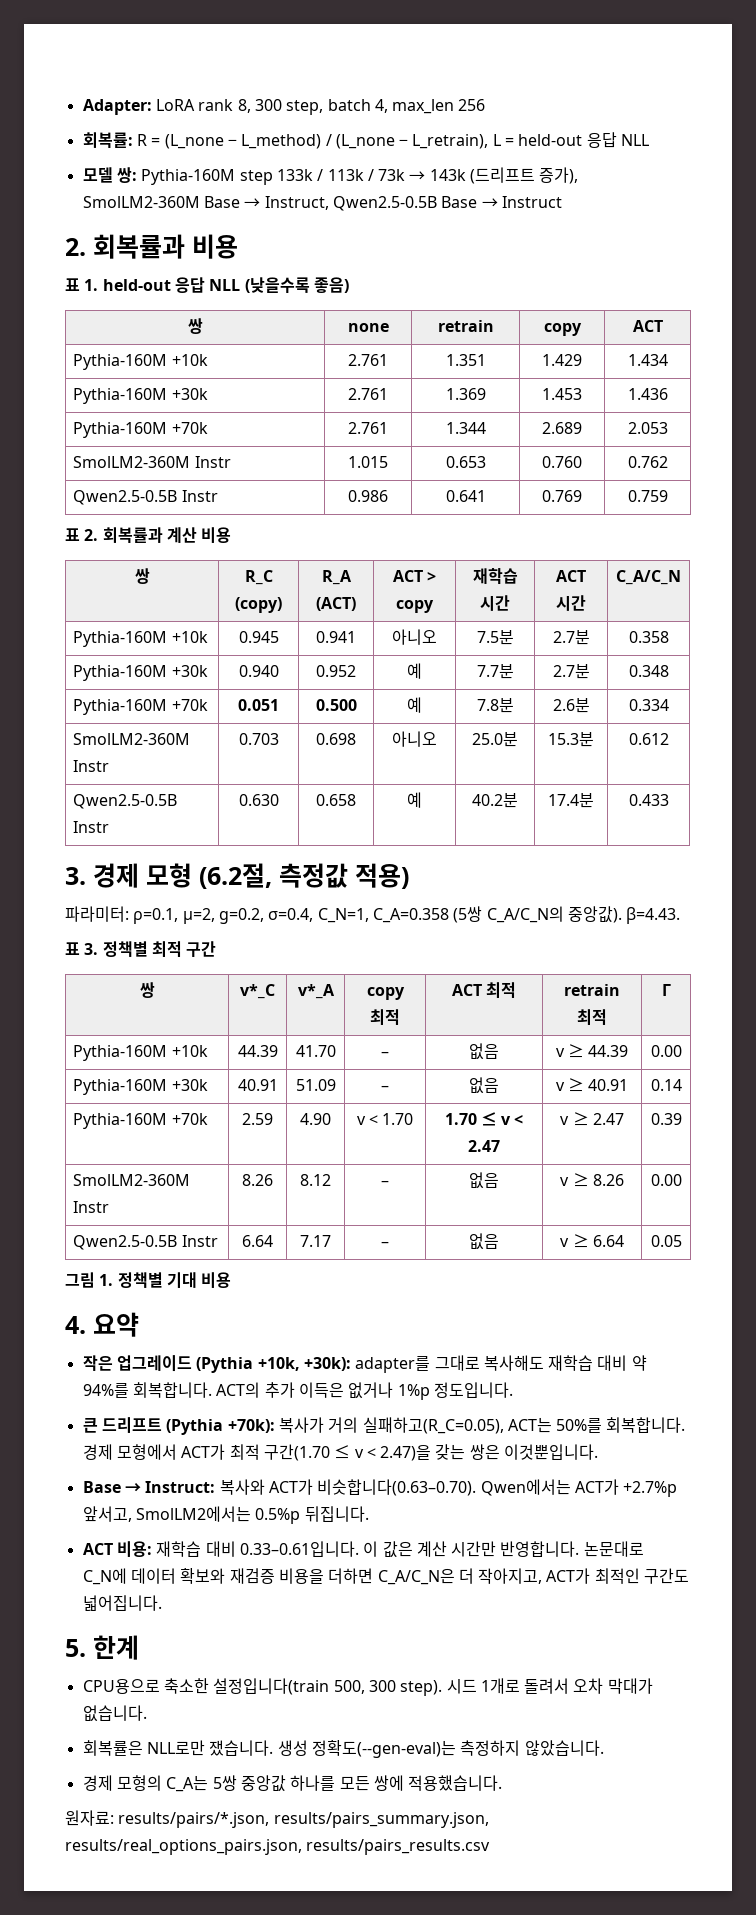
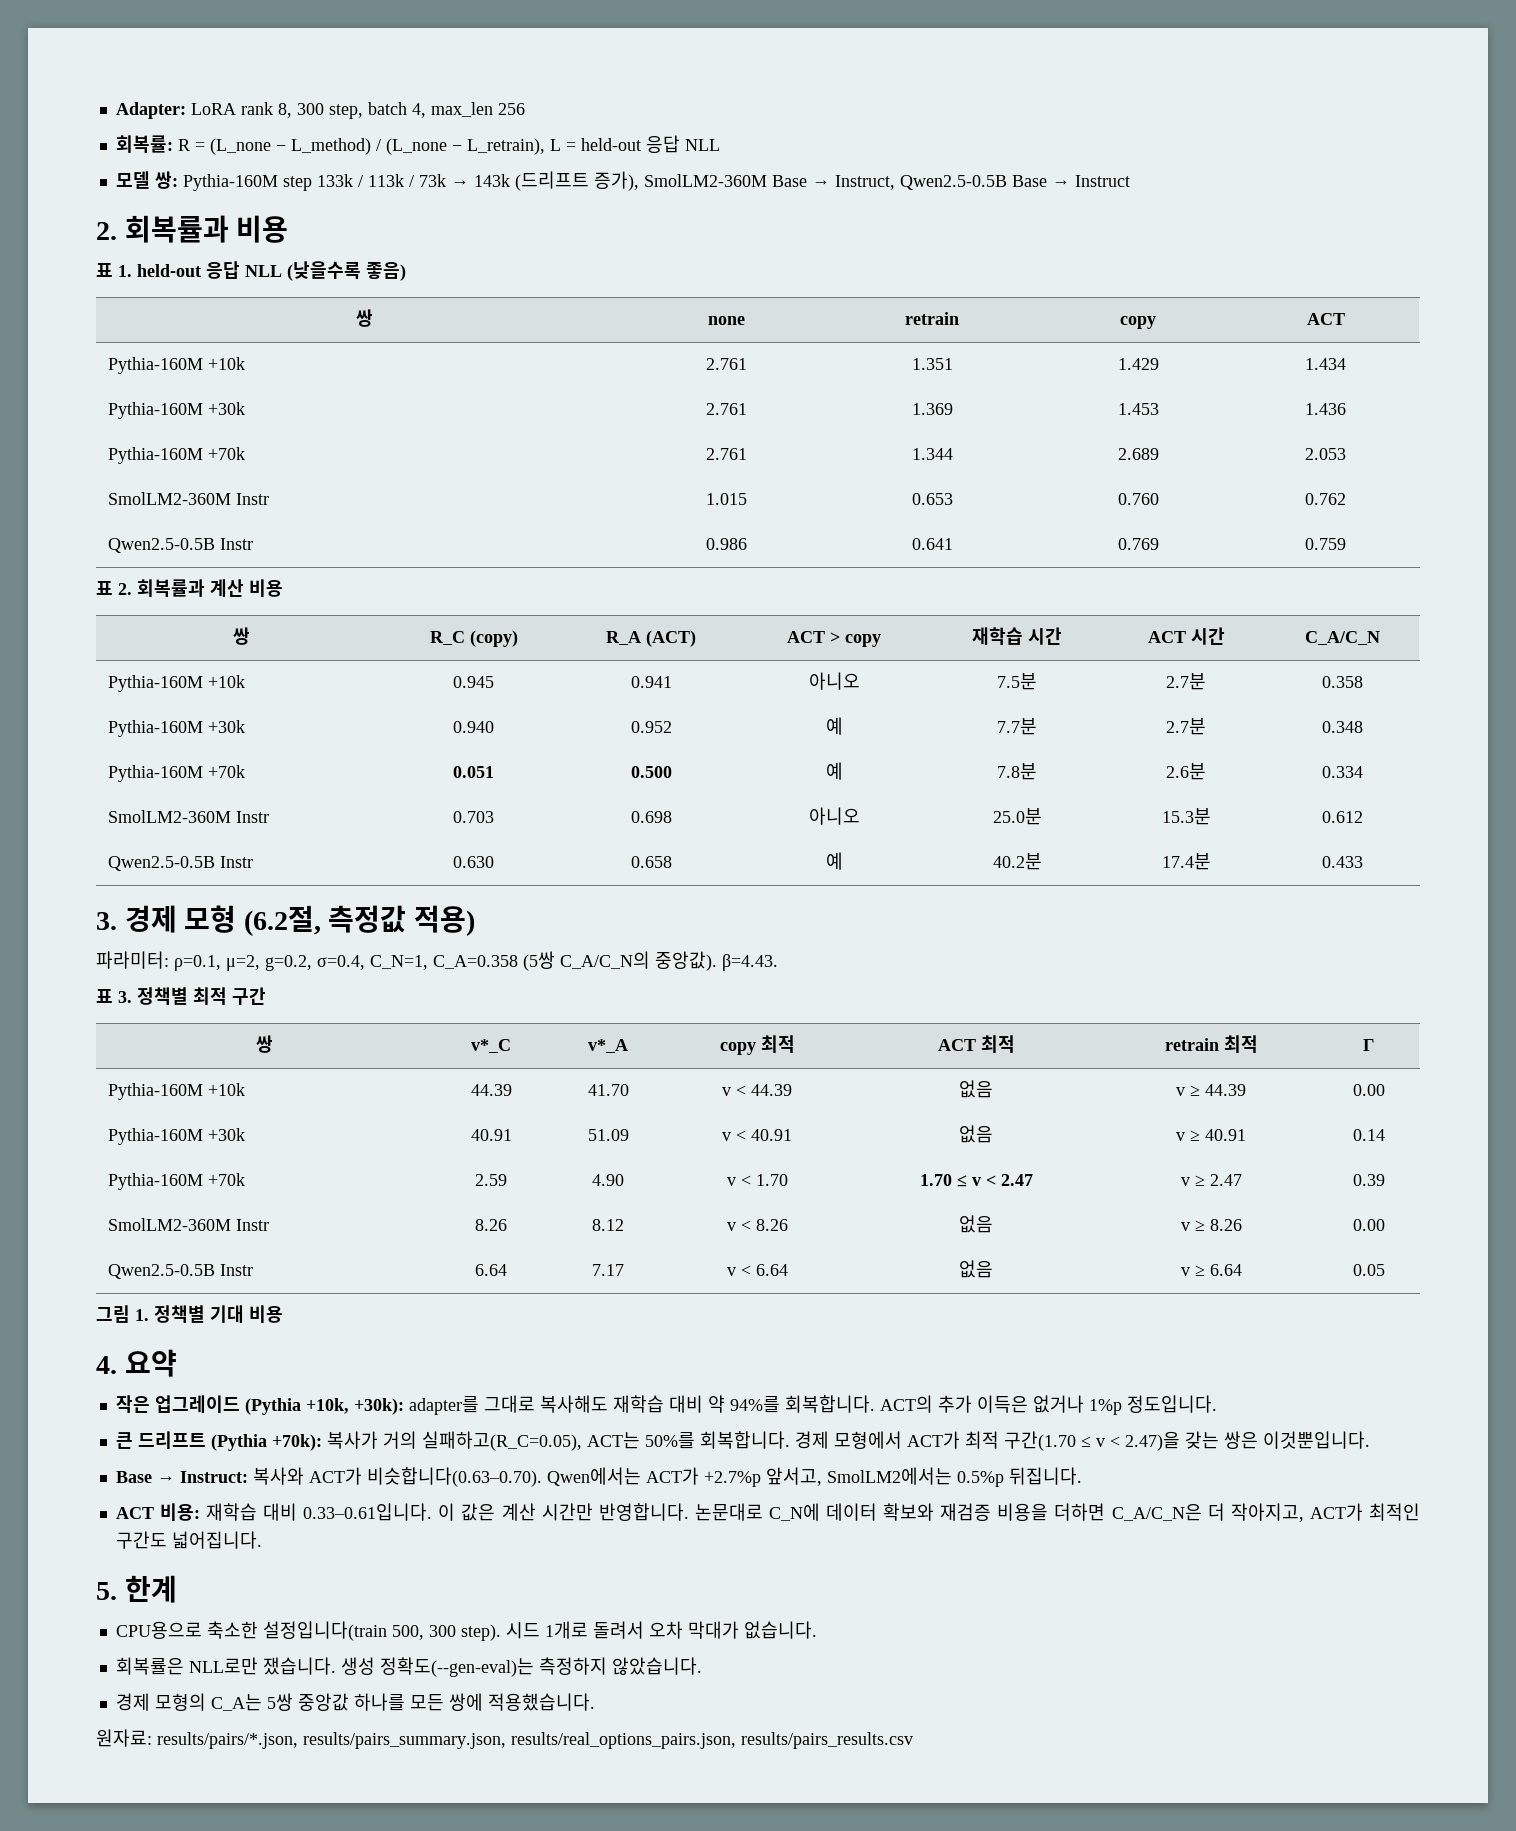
[381,1051,389,1057] – -> [721,1084,792,1096] v < 44.39
[381,1085,389,1091] – -> [721,1129,792,1141] v < 40.91
[381,1180,389,1186] – -> [726,1219,788,1231] v < 8.26
[381,1241,389,1247] – -> [726,1264,788,1276] v < 6.64

